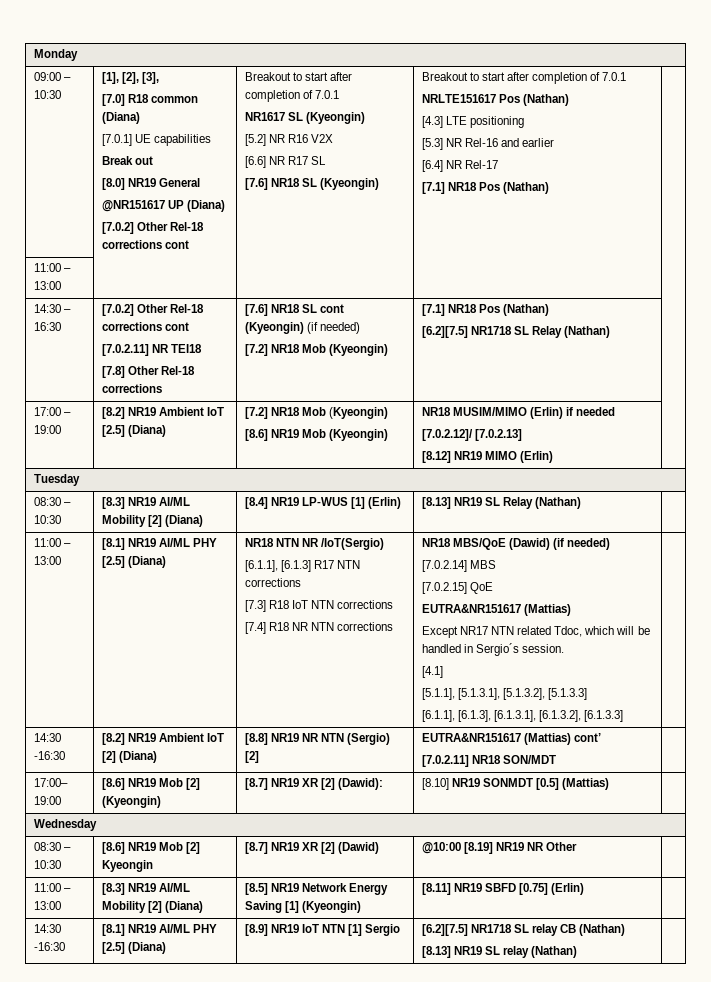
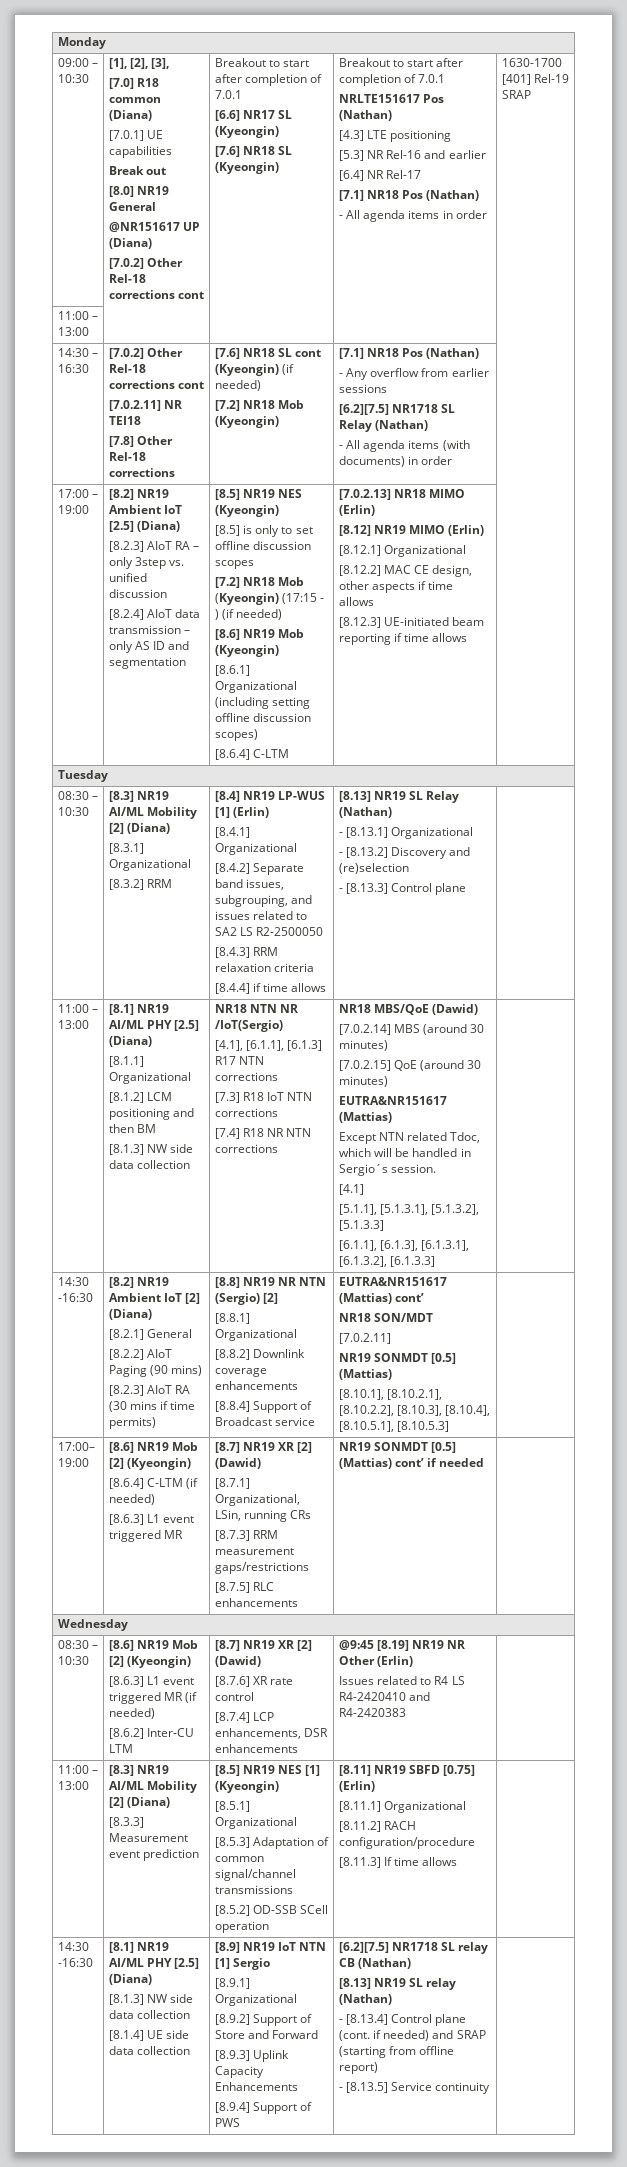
[244,112,365,124] [244,134,334,146] [244,156,327,168] NR1617 SL (Kyeongin) // [5.2] NR R16 V2X // [6.6] NR R17 SL -> [214,110,293,121] [214,126,279,138] [6.6] NR17 SL (Kyeongin)
(550, 188) | -> [338,210,487,222] [501,58,562,67] [501,74,569,85] [501,90,531,99] // - All agenda items in order | 1630-1700 [401] Rel-19 SRAP
(550, 310) none -> [338,368,489,380] [338,384,387,393] // - Any overflow from earlier sessions
(611, 332) none -> [338,440,470,452] [338,456,453,467] // - All agenda items (with documents) in order
[244,407,389,419] | [7.2] NR18 Mob (Kyeongin) -> [108,541,200,552] [108,557,185,569] [108,573,147,582] [108,589,167,598] [108,609,201,620] [108,625,190,634] [108,641,190,653] [108,657,186,669] [214,489,303,500] [214,505,279,517] [214,525,313,537] [214,541,311,550] [214,560,254,569] [214,577,305,588] [214,593,325,605] [214,609,283,620] // [8.2.3] AIoT RA – only 3step vs. unified discussion // [8.2.4] AIoT data transmission – only AS ID and segmentation | [8.5] NR19 NES (Kyeongin) // [8.5] is only to set offline discussion scopes // [7.2] NR18 Mob (Kyeongin) (17:15 - ) (if needed)
[421,407,616,419] [421,429,522,441] [421,451,554,463] | NR18 MUSIM/MIMO (Erlin) if needed // [7.0.2.12]/ [7.0.2.13] // [8.12] NR19 MIMO (Erlin) -> [214,665,250,676] [214,681,297,693] [214,697,310,709] [214,713,311,722] [214,729,258,741] [214,749,289,760] [338,489,466,500] [338,505,375,516] [338,525,485,536] [338,545,466,557] [338,565,473,577] [338,581,454,593] [338,597,374,606] [338,617,485,628] [338,633,468,645] // [8.6.1] Organizational (including setting offline discussion scopes) // [8.6.4] C-LTM | [7.0.2.13] NR18 MIMO (Erlin) // [8.12] NR19 MIMO (Erlin) // [8.12.1] Organizational // [8.12.2] MAC CE design, other aspects if time allows // [8.12.3] UE-initiated beam reporting if time allows
(203, 521) none -> [108,843,144,854] [108,859,191,871] [108,879,172,890] // [8.3.1] Organizational // [8.3.2] RRM
(402, 503) none -> [214,827,250,838] [214,843,297,855] [214,863,304,875] [214,879,284,890] [214,895,312,907] [214,911,308,920] [214,927,324,936] [214,947,278,958] [214,963,314,972] [214,983,327,994] // [8.4.1] Organizational // [8.4.2] Separate band issues, subgrouping, and issues related to SA2 LS R2-2500050 // [8.4.3] RRM relaxation criteria // [8.4.4] if time allows
(582, 503) none -> [338,827,474,839] [338,847,471,859] [338,863,409,874] [338,883,467,895] // - [8.13.1] Organizational // - [8.13.2] Discovery and (re)selection // - [8.13.3] Control plane
(166, 562) none -> [108,1056,144,1067] [108,1072,191,1084] [108,1092,172,1103] [108,1108,194,1120] [108,1124,156,1133] [108,1144,194,1155] [108,1160,190,1169] // [8.1.1] Organizational // [8.1.2] LCM positioning and then BM // [8.1.3] NW side data collection
(385, 544) none -> [214,1040,243,1051] [4.1],
[553,538,611,550] (if needed) -> (479, 1009) none
(496, 564) none -> [423,1024,485,1035] [338,1040,388,1051] (around 30 minutes)
(493, 588) none -> [420,1060,482,1071] [338,1076,388,1087] (around 30 minutes)
[459,626,488,635] NR17 -> (376, 1138) none
(157, 757) none -> [108,1329,192,1340] [108,1349,172,1360] [108,1365,203,1377] [108,1385,191,1396] [108,1401,196,1412] [108,1417,156,1429] // [8.2.1] General // [8.2.2] AIoT Paging (90 mins) // [8.2.3] AIoT RA (30 mins if time permits)
(259, 757) none -> [214,1313,250,1324] [214,1329,297,1341] [214,1349,305,1360] [214,1368,267,1377] [214,1381,298,1390] [214,1401,313,1413] [214,1417,315,1426] // [8.8.1] Organizational // [8.8.2] Downlink coverage enhancements // [8.8.4] Support of Broadcast service
[421,755,469,767] [7.0.2.11] -> (424, 1297) none
(556, 759) none -> [338,1333,391,1344] [338,1353,457,1364] [338,1369,392,1380] [338,1389,442,1400] [338,1405,491,1416] [338,1421,449,1432] // [7.0.2.11] // NR19 SONMDT [0.5] (Mattias) // [8.10.1], [8.10.2.1], [8.10.2.2], [8.10.3], [8.10.4], [8.10.5.1], [8.10.5.3]
[244,778,384,790] [421,778,610,790] | [8.7] NR19 XR [2] (Dawid): | [8.10] NR19 SONMDT [0.5] (Mattias) -> [108,1478,199,1489] [108,1494,155,1505] [108,1514,195,1525] [108,1530,183,1542] [214,1442,313,1453] [214,1458,261,1469] [214,1478,250,1489] [214,1494,300,1506] [214,1510,312,1522] [214,1530,278,1541] [214,1548,294,1555] [214,1562,309,1574] [214,1582,274,1593] [214,1598,298,1607] [338,1442,457,1453] [338,1458,485,1469] // [8.6.4] C-LTM (if needed) // [8.6.3] L1 event triggered MR | [8.7] NR19 XR [2] (Dawid) // [8.7.1] Organizational, LSin, running CRs // [8.7.3] RRM measurement gaps/restrictions // [8.7.5] RLC enhancements | NR19 SONMDT [0.5] (Mattias) cont’ if needed
[101,860,153,872] [244,842,380,854] [421,842,578,854] Kyeongin | [8.7] NR19 XR [2] (Dawid) | @10:00 [8.19] NR19 NR Other -> [126,1656,191,1668] [108,1676,195,1687] [108,1692,198,1704] [108,1708,155,1719] [108,1728,194,1739] [108,1744,133,1753] [214,1640,313,1651] [214,1656,261,1667] [214,1676,294,1687] [214,1692,254,1701] [214,1712,274,1723] [214,1728,328,1739] [214,1744,298,1753] [338,1640,466,1651] [338,1656,413,1667] [338,1676,465,1685] [338,1692,430,1701] [338,1708,406,1717] (Kyeongin) // [8.6.3] L1 event triggered MR (if needed) // [8.6.2] Inter-CU LTM | [8.7] NR19 XR [2] (Dawid) // [8.7.6] XR rate control // [8.7.4] LCP enhancements, DSR enhancements | @9:45 [8.19] NR19 NR Other (Erlin) // Issues related to R4 LS R4-2420410 and R4-2420383
[244,883,389,895] [244,901,282,913] | [8.5] NR19 Network Energy Saving -> [108,1817,144,1828] [108,1833,188,1842] [108,1849,199,1861] [214,1765,303,1776] // [8.3.3] Measurement event prediction | [8.5] NR19 NES
(361, 907) none -> [214,1801,250,1812] [214,1817,297,1829] [214,1837,330,1849] [214,1856,264,1862] [214,1869,296,1881] [214,1885,293,1894] [214,1905,329,1916] [214,1921,269,1933] // [8.5.1] Organizational // [8.5.3] Adaptation of common signal/channel transmissions // [8.5.2] OD-SSB SCell operation
(585, 889) none -> [338,1801,466,1813] [338,1821,416,1832] [338,1837,475,1849] [338,1857,458,1868] // [8.11.1] Organizational // [8.11.2] RACH configuration/procedure // [8.11.3] If time allows
(166, 948) none -> [108,1994,194,2005] [108,2010,190,2019] [108,2030,190,2041] [108,2046,190,2055] // [8.1.3] NW side data collection // [8.1.4] UE side data collection
(401, 930) none -> [214,1978,250,1989] [214,1994,297,2006] [214,2014,313,2026] [214,2030,319,2039] [214,2050,289,2062] [214,2066,264,2078] [214,2082,298,2091] [214,2102,313,2114] [214,2118,240,2127] // [8.9.1] Organizational // [8.9.2] Support of Store and Forward // [8.9.3] Uplink Capacity Enhancements // [8.9.4] Support of PWS
(578, 952) none -> [338,2014,467,2026] [338,2030,486,2041] [338,2046,455,2058] [338,2062,378,2074] [338,2082,491,2094] // - [8.13.4] Control plane (cont. if needed) and SRAP (starting from offline report) // - [8.13.5] Service continuity

